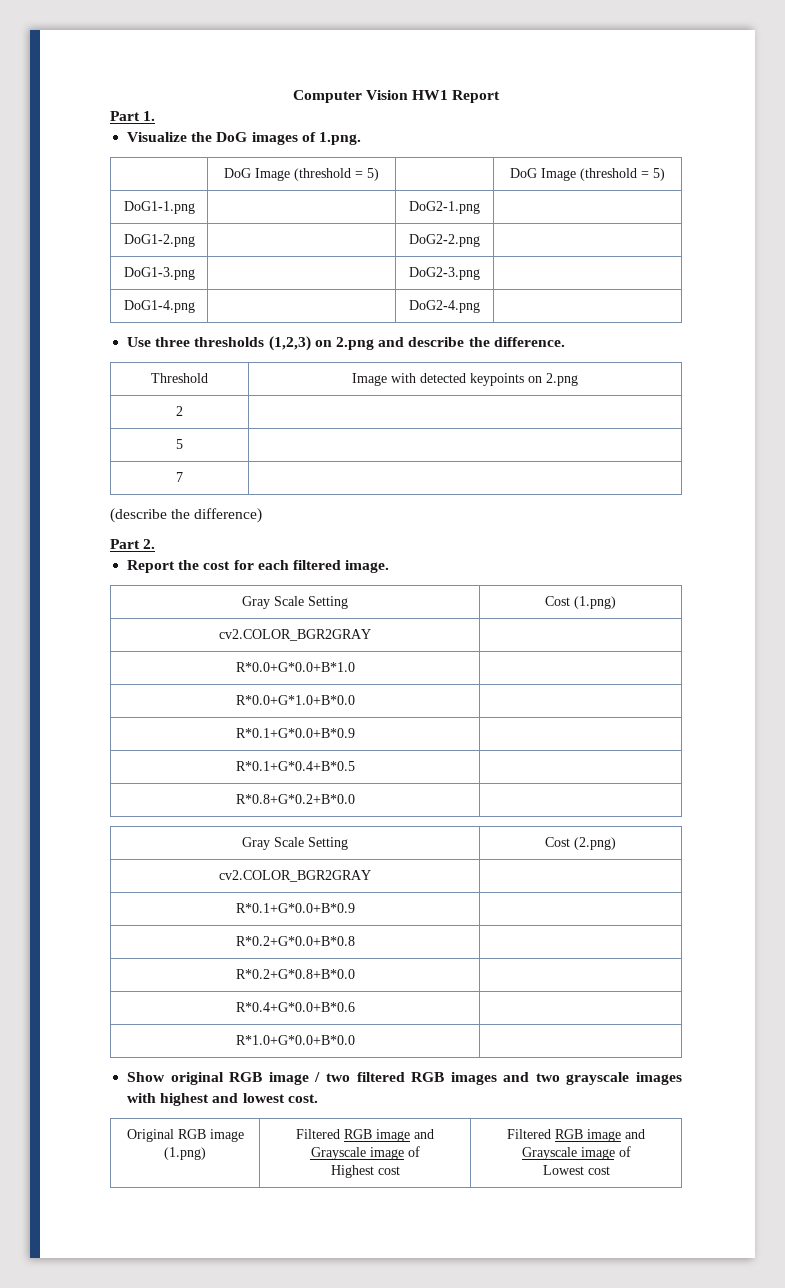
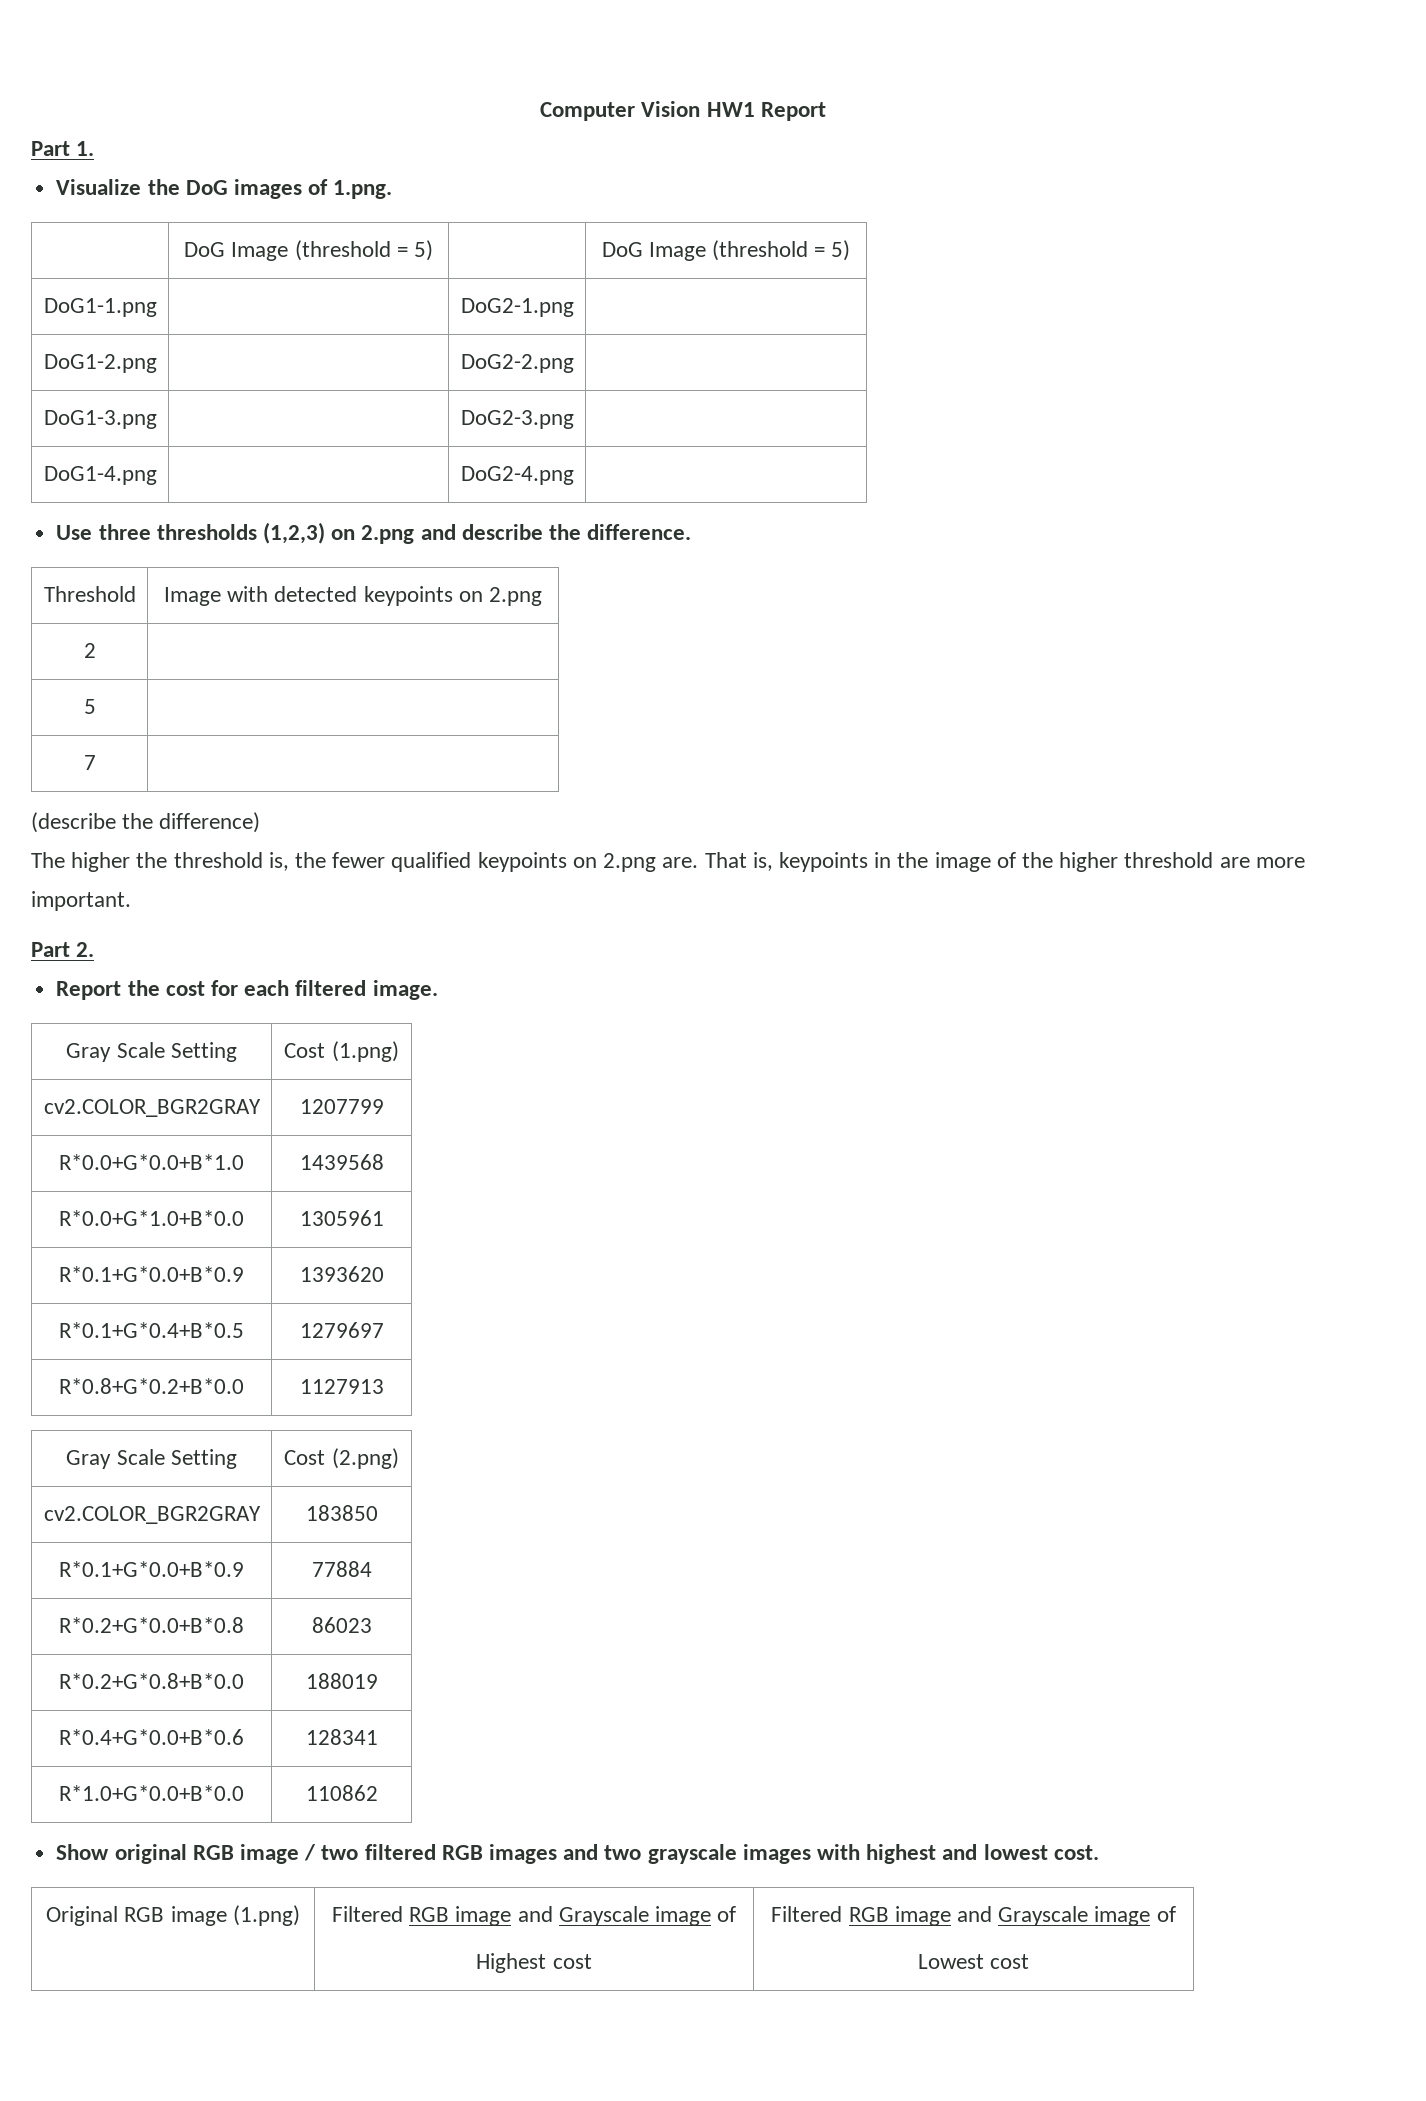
(263, 515) none -> [31,852,1305,872] [31,891,131,911] // The higher the threshold is, the fewer qualified keypoints on 2.png are. That is, keypoints in the image of the higher threshold are more important.
(371, 635) none -> [299,1099,384,1114] 1207799
(355, 667) none -> [299,1154,384,1170] 1439568
[235,728,355,738] // R*0.1+G*0.0+B*0.9 | -> [299,1210,384,1226] [59,1266,244,1282] [299,1266,384,1282] 1305961 // R*0.1+G*0.0+B*0.9 | 1393620
(355, 766) none -> [299,1322,384,1338] 1279697
(355, 799) none -> [299,1379,384,1394] 1127913
[235,903,355,913] // R*0.1+G*0.0+B*0.9 | -> [305,1505,378,1521] [59,1561,244,1577] [311,1561,372,1577] 183850 // R*0.1+G*0.0+B*0.9 | 77884
(355, 941) none -> [311,1617,372,1633] 86023
(355, 974) none -> [305,1673,378,1689] 188019
(355, 1007) none -> [305,1729,378,1745] 128341
(355, 1040) none -> [305,1785,378,1801] 110862

